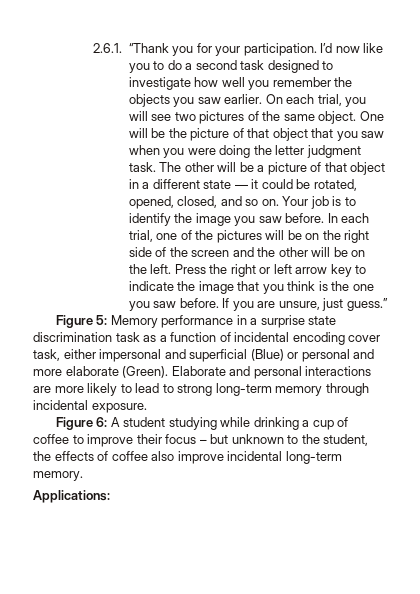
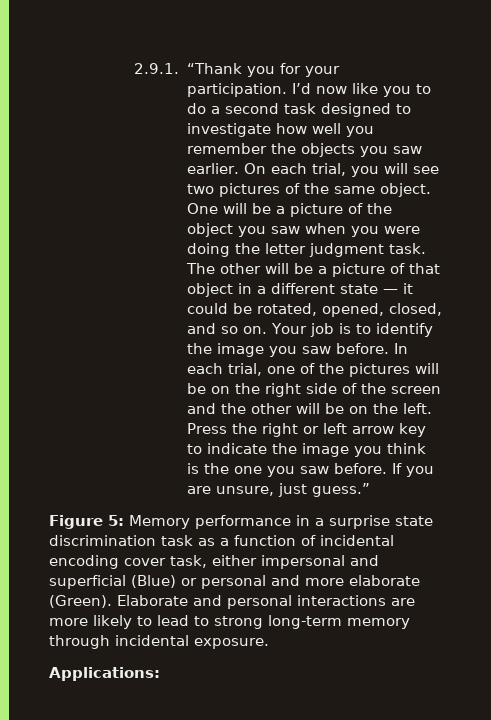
[93,43,123,53] 2.6.1. -> [134,63,180,74] 2.9.1.
[168,128,334,141] the picture of that object that -> [275,203,392,217] [186,223,233,237] a picture of the object
[237,281,260,291] that -> (349, 450) none
[55,417,349,430] [33,434,369,447] [33,451,342,464] [33,471,83,481] // Figure 6: A student studying while drinking a cup of coffee to improve their focus – but unknown to the student, the effects of coffee also improve incidental long-term memory. -> (269, 643) none

